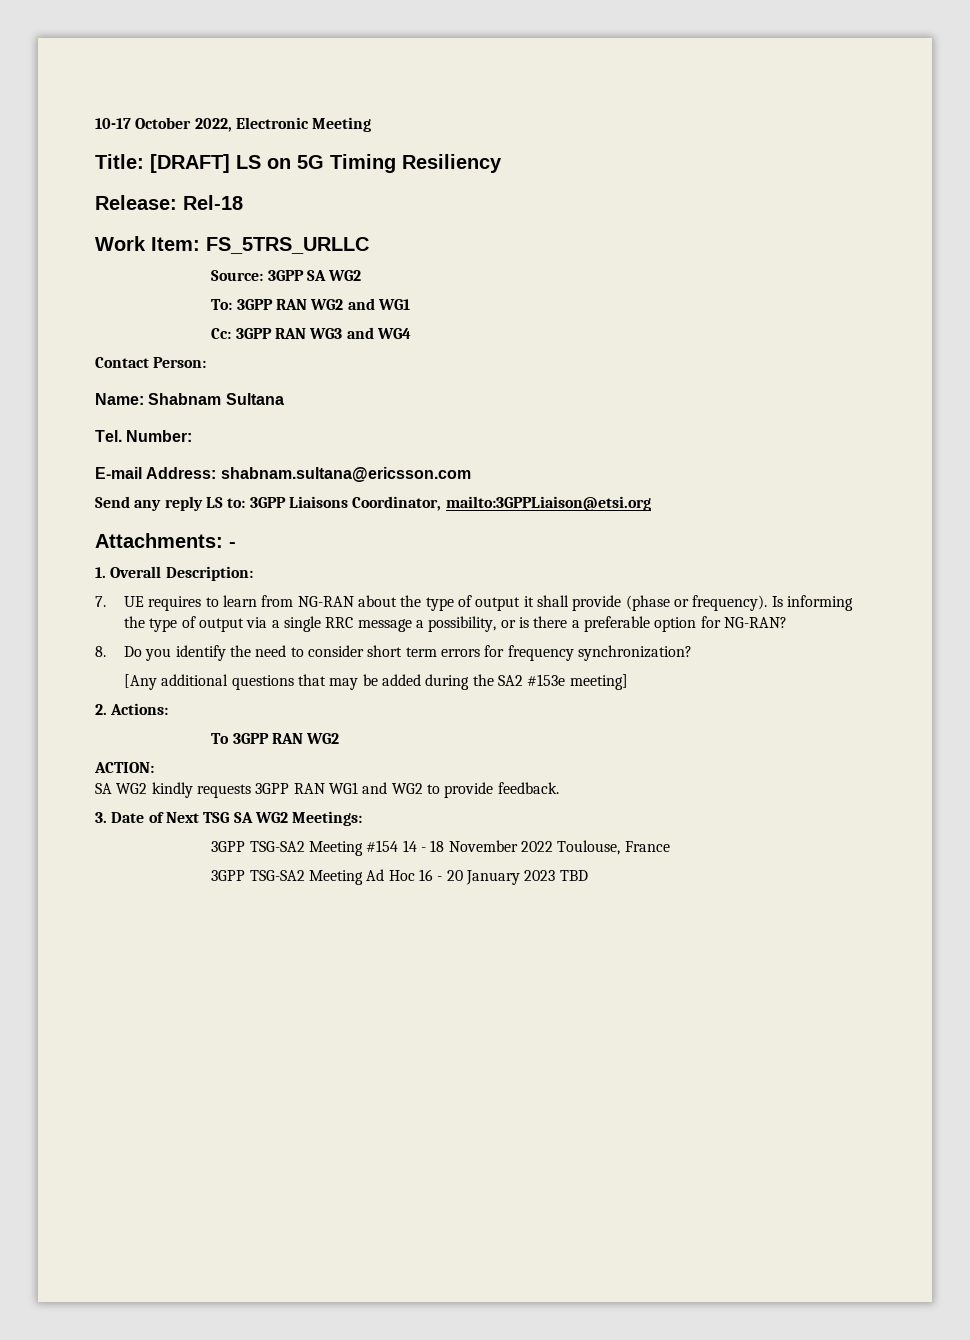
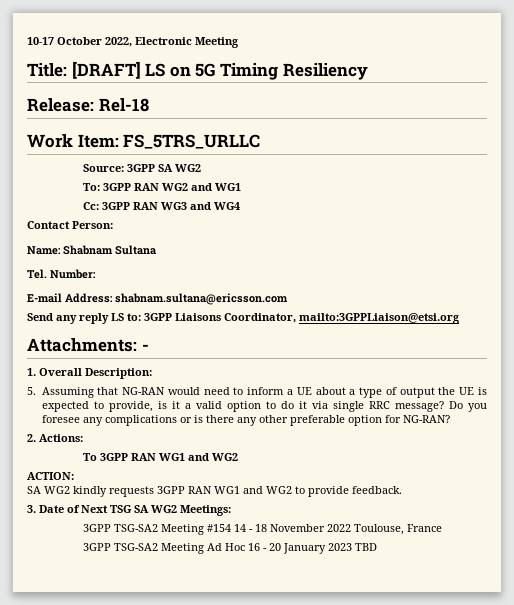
[95,595,853,611] [124,616,497,632] 7. UE requires to learn from NG-RAN about the type of output it shall provide (phase or frequency). Is informing the type of output via a single RRC message a possibility, -> [27,387,487,398] [41,401,487,412] [41,415,177,426] 5. Assuming that NG-RAN would need to inform a UE about a type of output the UE is expected to provide, is it a valid option to do it via single RRC message? Do you foresee any complications
[571,620,580,628] a -> [236,415,288,426] any other
[95,645,692,661] [124,674,628,690] // 8. Do you identify the need to consider short term errors for frequency synchronization? // [Any additional questions that may be added during the SA2 #153e meeting] -> (450, 419) none
(304, 738) none -> [159,453,210,461] WG1 and

